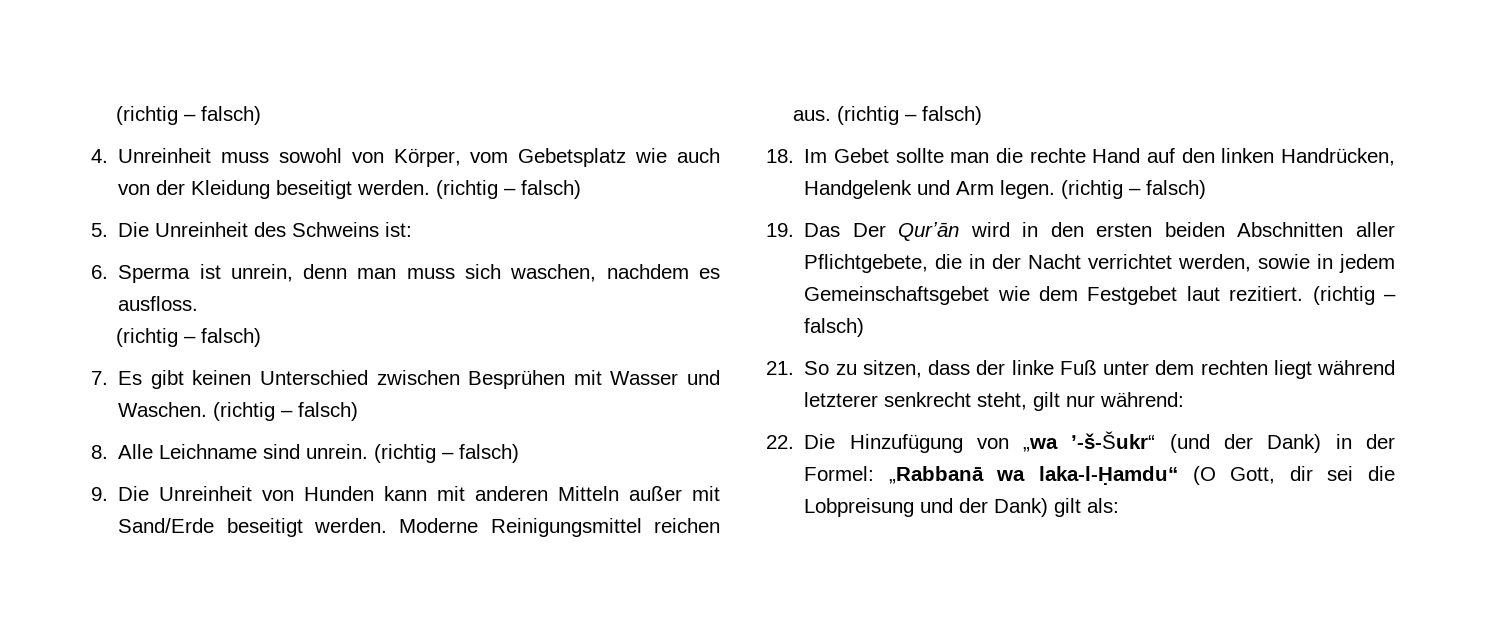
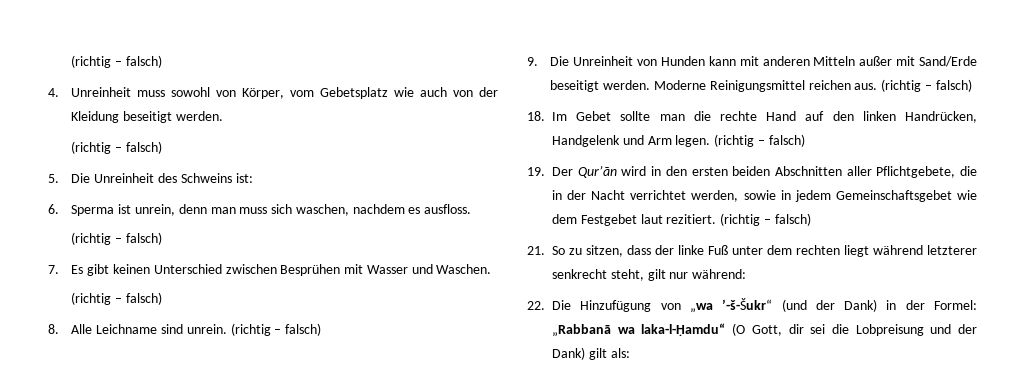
(431, 187) none -> (223, 116) //
(208, 409) none -> (492, 269) //
[804,223,841,237] Das -> (545, 171) none

